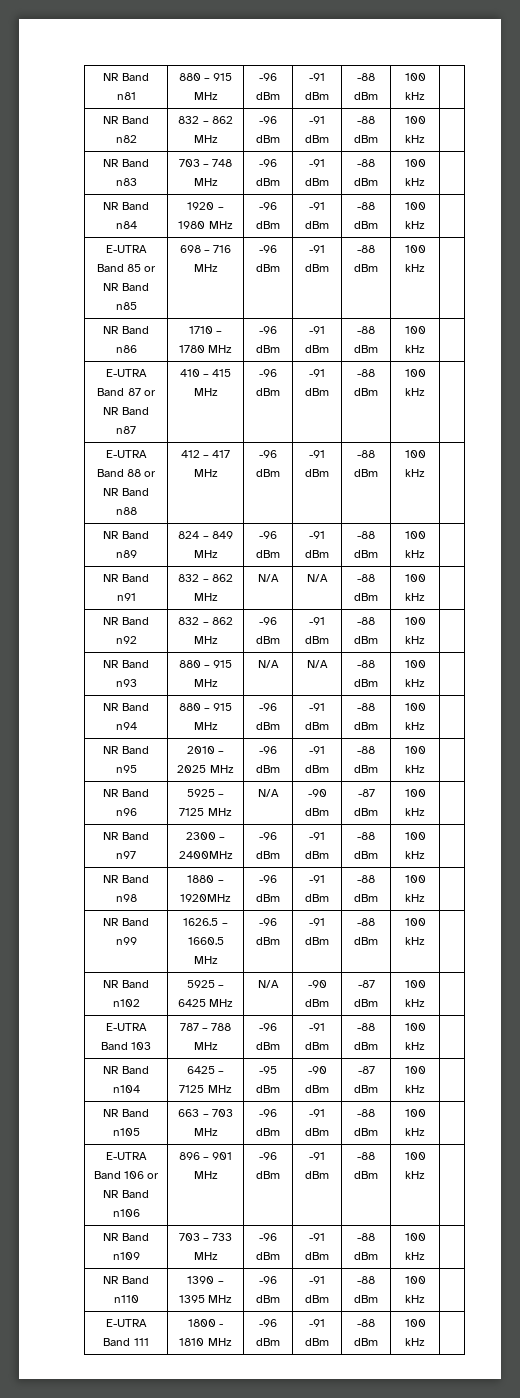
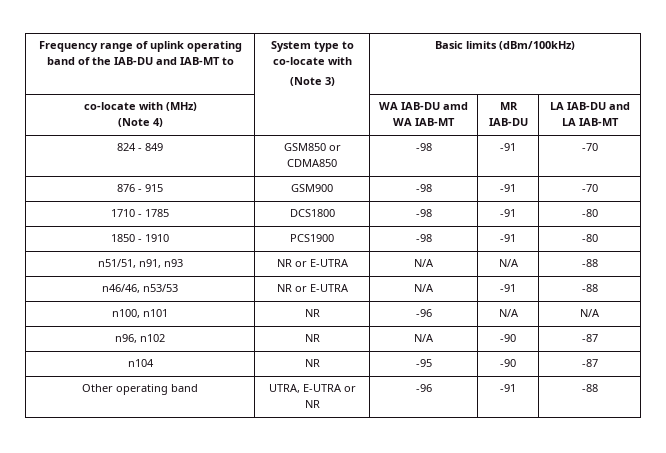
[103,73,149,81] [116,92,136,100] [178,73,233,81] [193,92,218,100] [259,73,277,81] [256,92,280,100] [309,73,325,81] [305,92,329,100] [357,73,375,81] [354,92,378,100] [404,73,426,81] [405,92,425,100] [103,116,149,124] [115,135,137,143] [178,116,233,124] [193,135,218,143] [259,116,277,124] [256,135,280,143] [309,116,325,124] [305,135,329,143] [357,116,375,124] [354,135,378,143] [404,116,426,124] [405,135,425,143] [103,159,149,167] [115,178,137,186] [178,159,233,167] [193,178,218,186] [259,159,277,167] [256,178,280,186] [309,159,325,167] [305,178,329,186] [357,159,375,167] [354,178,378,186] [404,159,426,167] [405,178,425,186] [103,202,149,210] [115,221,137,229] [187,202,224,210] [178,221,233,229] [259,202,277,210] [256,221,280,229] [309,202,325,210] [305,221,329,229] [357,202,375,210] [354,221,378,229] [404,202,426,210] [405,221,425,229] [105,245,147,253] [96,264,157,272] [103,283,149,291] [115,302,137,310] [179,245,232,253] [193,264,218,272] [259,245,277,253] [256,264,280,272] [309,245,325,253] [305,264,329,272] [357,245,375,253] [354,264,378,272] [404,245,426,253] [405,264,425,272] [103,326,149,334] [115,345,137,353] [188,326,223,334] [178,345,233,353] [259,326,277,334] [256,345,280,353] [309,326,325,334] [305,345,329,353] [357,326,375,334] [354,345,378,353] [404,326,426,334] [405,345,425,353] [105,369,147,377] [97,388,156,396] [103,407,149,415] [116,426,136,434] [179,369,232,377] [193,388,218,396] [259,369,277,377] [256,388,280,396] [309,369,325,377] [305,388,329,396] [357,369,375,377] [354,388,378,396] [404,369,426,377] [405,388,425,396] [105,450,147,458] [96,469,157,477] [103,488,149,496] [115,507,137,515] [180,450,231,458] [193,469,218,477] [259,450,277,458] [256,469,280,477] [309,450,325,458] [305,469,329,477] [357,450,375,458] [354,469,378,477] [404,450,426,458] [405,469,425,477] [103,531,149,539] [115,550,137,558] [178,531,233,539] [193,550,218,558] [259,531,277,539] [256,550,280,558] [309,531,325,539] [305,550,329,558] [357,531,375,539] [354,550,378,558] [404,531,426,539] [405,550,425,558] [103,574,149,582] [116,593,136,601] [178,574,233,582] [193,593,218,601] [257,574,279,582] [306,574,328,582] [357,574,375,582] [354,593,378,601] [404,574,426,582] [405,593,425,601] [103,617,149,625] [115,636,137,644] [178,617,233,625] [193,636,218,644] [259,617,277,625] [256,636,280,644] [309,617,325,625] [305,636,329,644] [357,617,375,625] [354,636,378,644] [404,617,426,625] [405,636,425,644] [103,660,149,668] [115,679,137,687] [178,660,233,668] [193,679,218,687] [257,660,279,668] [306,660,328,668] [357,660,375,668] [354,679,378,687] [404,660,426,668] [405,679,425,687] [103,703,149,711] [115,722,137,730] [178,703,233,711] [193,722,218,730] [259,703,277,711] [256,722,280,730] [309,703,325,711] [305,722,329,730] [357,703,375,711] [354,722,378,730] [404,703,426,711] [405,722,425,730] [103,746,149,754] [115,765,137,773] [186,746,225,754] [177,765,234,773] [259,746,277,754] [256,765,280,773] [309,746,325,754] [305,765,329,773] [357,746,375,754] [354,765,378,773] [404,746,426,754] [405,765,425,773] [103,789,149,797] [115,808,137,816] [186,789,225,797] [179,808,232,816] [257,789,279,797] [307,789,327,797] [305,808,329,816] [357,789,375,797] [354,808,378,816] [404,789,426,797] [405,808,425,816] [103,832,149,840] [116,851,136,859] [185,832,226,840] [178,851,233,859] [259,832,277,840] [256,851,280,859] [309,832,325,840] [305,851,329,859] [357,832,375,840] [354,851,378,859] [404,832,426,840] [405,851,425,859] [103,875,149,883] [115,894,137,902] [187,875,224,883] [180,894,231,902] [259,875,277,883] [256,894,280,902] [309,875,325,883] [305,894,329,902] [357,875,375,883] [354,894,378,902] [404,875,426,883] [405,894,425,902] [103,918,149,926] [115,937,137,945] [183,918,228,926] [187,937,224,945] [193,956,218,964] [259,918,277,926] [256,937,280,945] [309,918,325,926] [305,937,329,945] [357,918,375,926] [354,937,378,945] [404,918,426,926] [405,937,425,945] [103,980,149,988] [112,999,140,1007] [186,980,225,988] [177,999,234,1007] [257,980,279,988] [307,980,327,988] [305,999,329,1007] [357,980,375,988] [354,999,378,1007] [404,980,426,988] [405,999,425,1007] [105,1023,147,1031] [100,1042,152,1050] [179,1023,232,1031] [193,1042,218,1050] [259,1023,277,1031] [256,1042,280,1050] [309,1023,325,1031] [305,1042,329,1050] [357,1023,375,1031] [354,1042,378,1050] [404,1023,426,1031] [405,1042,425,1050] [103,1066,149,1074] [112,1085,140,1093] [186,1066,225,1074] [179,1085,232,1093] [259,1066,277,1074] [256,1085,280,1093] [307,1066,327,1074] [305,1085,329,1093] [357,1066,375,1074] [354,1085,378,1093] [404,1066,426,1074] [405,1085,425,1093] [103,1109,149,1117] [112,1128,140,1136] [178,1109,233,1117] [193,1128,218,1136] [259,1109,277,1117] [256,1128,280,1136] [309,1109,325,1117] [305,1128,329,1136] [357,1109,375,1117] [354,1128,378,1136] [404,1109,426,1117] [405,1128,425,1136] [105,1152,147,1160] [93,1171,160,1179] [103,1190,149,1198] [112,1209,140,1217] [178,1152,233,1160] [193,1171,218,1179] [259,1152,277,1160] [256,1171,280,1179] [309,1152,325,1160] [305,1171,329,1179] [357,1152,375,1160] [354,1171,378,1179] [404,1152,426,1160] [405,1171,425,1179] [103,1233,149,1241] [112,1252,140,1260] [178,1233,233,1241] [193,1252,218,1260] [259,1233,277,1241] [256,1252,280,1260] [309,1233,325,1241] [305,1252,329,1260] [357,1233,375,1241] [354,1252,378,1260] [404,1233,426,1241] [405,1252,425,1260] [103,1276,149,1284] [113,1295,139,1303] [187,1276,224,1284] [178,1295,233,1303] [259,1276,277,1284] [256,1295,280,1303] [309,1276,325,1284] [305,1295,329,1303] [357,1276,375,1284] [354,1295,378,1303] [404,1276,426,1284] [405,1295,425,1303] [105,1319,147,1327] [103,1338,149,1346] [187,1319,224,1327] [179,1338,232,1346] [259,1319,277,1327] [256,1338,280,1346] [309,1319,325,1327] [305,1338,329,1346] [357,1319,375,1327] [354,1338,378,1346] [404,1319,426,1327] [405,1338,425,1346] NR Band n81 | 880 – 915 MHz | -96 dBm | -91 dBm | -88 dBm | 100 kHz | // NR Band n82 | 832 – 862 MHz | -96 dBm | -91 dBm | -88 dBm | 100 kHz | // NR Band n83 | 703 – 748 MHz | -96 dBm | -91 dBm | -88 dBm | 100 kHz | // NR Band n84 | 1920 – 1980 MHz | -96 dBm | -91 dBm | -88 dBm | 100 kHz | // E-UTRA Band 85 or NR Band n85 | 698 – 716 MHz | -96 dBm | -91 dBm | -88 dBm | 100 kHz | // NR Band n86 | 1710 – 1780 MHz | -96 dBm | -91 dBm | -88 dBm | 100 kHz | // E-UTRA Band 87 or NR Band n87 | 410 – 415 MHz | -96 dBm | -91 dBm | -88 dBm | 100 kHz | // E-UTRA Band 88 or NR Band n88 | 412 – 417 MHz | -96 dBm | -91 dBm | -88 dBm | 100 kHz | // NR Band n89 | 824 – 849 MHz | -96 dBm | -91 dBm | -88 dBm | 100 kHz | // NR Band n91 | 832 – 862 MHz | N/A | N/A | -88 dBm | 100 kHz | // NR Band n92 | 832 – 862 MHz | -96 dBm | -91 dBm | -88 dBm | 100 kHz | // NR Band n93 | 880 – 915 MHz | N/A | N/A | -88 dBm | 100 kHz | // NR Band n94 | 880 – 915 MHz | -96 dBm | -91 dBm | -88 dBm | 100 kHz | // NR Band n95 | 2010 – 2025 MHz | -96 dBm | -91 dBm | -88 dBm | 100 kHz | // NR Band n96 | 5925 – 7125 MHz | N/A | -90 dBm | -87 dBm | 100 kHz | // NR Band n97 | 2300 – 2400MHz | -96 dBm | -91 dBm | -88 dBm | 100 kHz | // NR Band n98 | 1880 – 1920MHz | -96 dBm | -91 dBm | -88 dBm | 100 kHz | // NR Band n99 | 1626.5 – 1660.5 MHz | -96 dBm | -91 dBm | -88 dBm | 100 kHz | // NR Band n102 | 5925 – 6425 MHz | N/A | -90 dBm | -87 dBm | 100 kHz | // E-UTRA Band 103 | 787 – 788 MHz | -96 dBm | -91 dBm | -88 dBm | 100 kHz | // NR Band n104 | 6425 – 7125 MHz | -95 dBm | -90 dBm | -87 dBm | 100 kHz | // NR Band n105 | 663 – 703 MHz | -96 dBm | -91 dBm | -88 dBm | 100 kHz | // E-UTRA Band 106 or NR Band n106 | 896 – 901 MHz | -96 dBm | -91 dBm | -88 dBm | 100 kHz | // NR Band n109 | 703 – 733 MHz | -96 dBm | -91 dBm | -88 dBm | 100 kHz | // NR Band n110 | 1390 – 1395 MHz | -96 dBm | -91 dBm | -88 dBm | 100 kHz | // E-UTRA Band 111 | 1800 - 1810 MHz | -96 dBm | -91 dBm | -88 dBm | 100 kHz | -> [38,41,242,52] [46,57,234,65] [270,41,354,52] [272,57,352,65] [289,77,335,86] [435,41,575,50] [83,102,197,111] [117,118,163,127] [379,102,468,110] [393,118,455,126] [499,102,518,110] [488,118,528,126] [549,102,630,110] [561,118,619,126] [117,143,163,151] [283,143,341,151] [287,159,337,167] [415,143,432,151] [500,143,516,151] [581,143,598,151] [117,184,163,192] [291,184,333,192] [415,184,432,192] [500,184,516,192] [581,184,598,192] [111,209,169,217] [289,209,335,217] [415,209,432,217] [500,209,516,217] [581,209,598,217] [111,234,169,242] [290,234,334,242] [415,234,432,242] [500,234,516,242] [581,234,598,242] [97,259,183,268] [276,259,349,267] [414,259,434,267] [498,259,519,267] [581,259,598,267] [102,284,178,293] [276,284,349,292] [414,284,434,292] [500,284,516,292] [581,284,598,292] [112,309,168,318] [304,309,320,317] [415,309,432,317] [498,309,519,317] [580,309,600,317] [115,334,165,343] [304,334,320,342] [414,334,434,342] [500,334,516,342] [581,334,598,342] [127,359,154,367] [304,359,320,367] [415,359,432,367] [500,359,516,367] [581,359,598,367] [82,384,198,395] [268,384,356,393] [304,400,320,408] [415,384,432,392] [500,384,516,392] [581,384,598,392] Frequency range of uplink operating band of the IAB-DU and IAB-MT to | System type to co-locate with // (Note 3) | Basic limits (dBm/100kHz) // co-locate with (MHz) // (Note 4) | | WA IAB-DU amd WA IAB-MT | MR IAB-DU | LA IAB-DU and LA IAB-MT // 824 - 849 | GSM850 or CDMA850 | -98 | -91 | -70 // 876 - 915 | GSM900 | -98 | -91 | -70 // 1710 - 1785 | DCS1800 | -98 | -91 | -80 // 1850 - 1910 | PCS1900 | -98 | -91 | -80 // n51/51, n91, n93 | NR or E-UTRA | N/A | N/A | -88 // n46/46, n53/53 | NR or E-UTRA | N/A | -91 | -88 // n100, n101 | NR | -96 | N/A | N/A // n96, n102 | NR | N/A | -90 | -87 // n104 | NR | -95 | -90 | -87 // Other operating band | UTRA, E-UTRA or NR | -96 | -91 | -88

